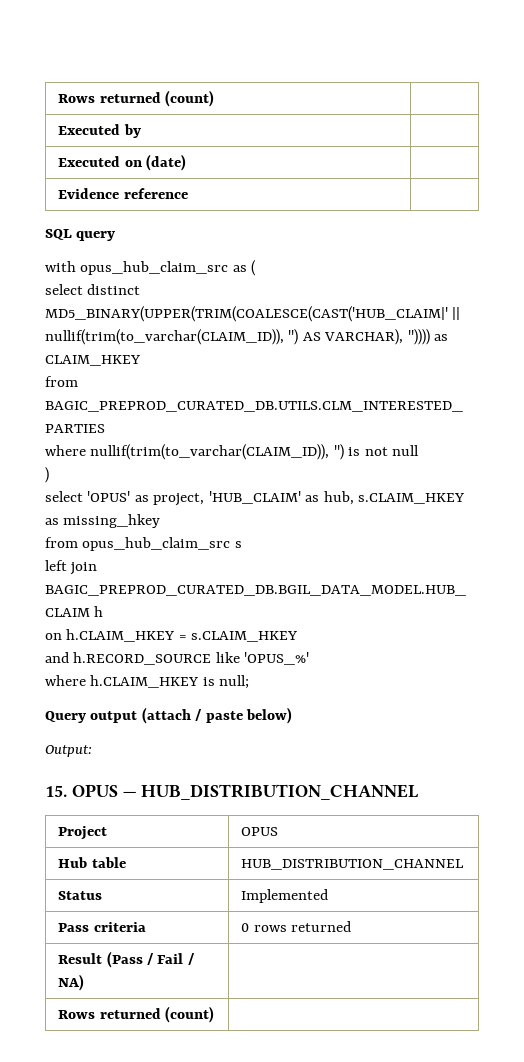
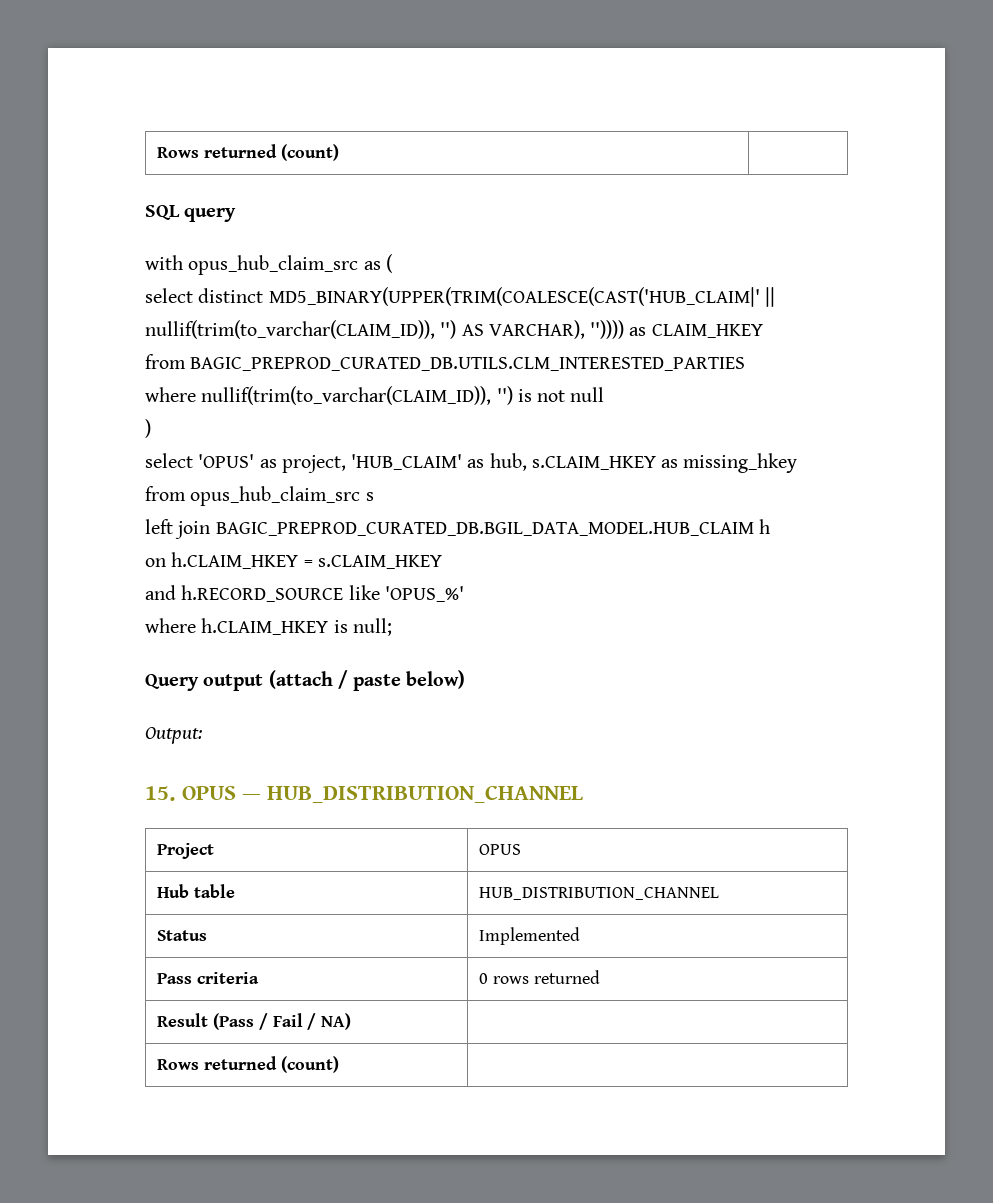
[58,90,214,107] [58,124,141,138] [58,154,186,171] [58,188,188,199] Rows returned (count) | // Executed by | // Executed on (date) | // Evidence reference | -> [157,144,339,161] Rows returned (count) |

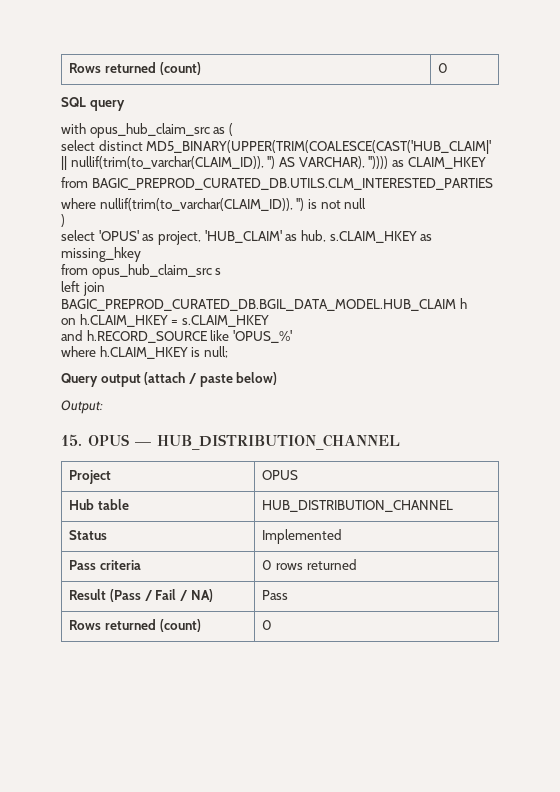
[157,144,339,161] Rows returned (count) | -> [69,62,201,75] [438,63,449,73] Rows returned (count) | 0
[157,1056,339,1073] // Rows returned (count) | -> [262,590,289,600] [69,619,201,632] [262,620,273,630] Pass // Rows returned (count) | 0

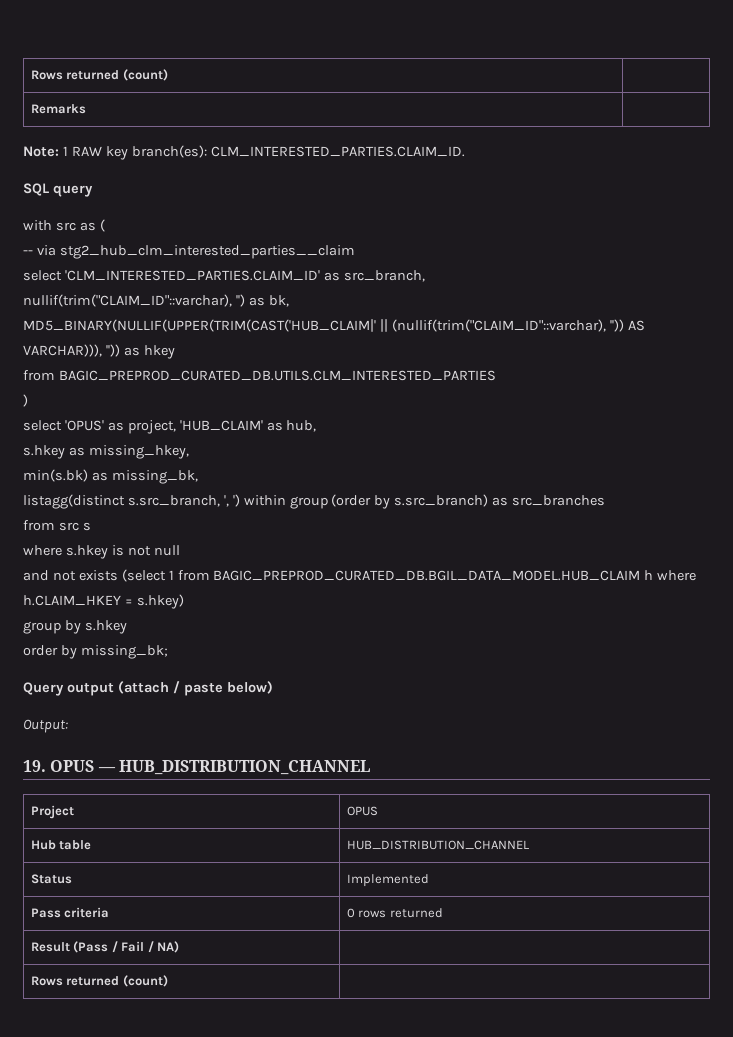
[69,62,201,75] [438,63,449,73] Rows returned (count) | 0 -> [30,69,168,81] [30,104,86,114] [23,145,465,160] Rows returned (count) | // Remarks | // Note: 1 RAW key branch(es): CLM_INTERESTED_PARTIES.CLAIM_ID.
[89,123,210,138] opus_hub_claim_src -> [55,222,76,231] src
[61,140,492,154] [61,156,486,170] [61,177,493,190] [61,198,367,211] select distinct MD5_BINARY(UPPER(TRIM(COALESCE(CAST('HUB_CLAIM|' || nullif(trim(to_varchar(CLAIM_ID)), '') AS VARCHAR), '')))) as CLAIM_HKEY // from BAGIC_PREPROD_CURATED_DB.UTILS.CLM_INTERESTED_PARTIES // where nullif(trim(to_varchar(CLAIM_ID)), '') is not null -> [23,245,355,259] [23,270,425,282] [23,294,289,307] [23,319,645,332] [23,344,175,359] [23,370,496,381] -- via stg2_hub_clm_interested_parties__claim // select 'CLM_INTERESTED_PARTIES.CLAIM_ID' as src_branch, // nullif(trim("CLAIM_ID"::varchar), '') as bk, // MD5_BINARY(NULLIF(UPPER(TRIM(CAST('HUB_CLAIM|' || (nullif(trim("CLAIM_ID"::varchar), '')) AS VARCHAR))), '')) as hkey // from BAGIC_PREPROD_CURATED_DB.UTILS.CLM_INTERESTED_PARTIES
[329,231,433,243] [61,247,141,262] [61,264,212,279] s.CLAIM_HKEY as missing_hkey // from opus_hub_claim_src -> [23,445,189,459] [23,469,198,484] [23,494,606,509] [23,520,79,531] // s.hkey as missing_hkey, // min(s.bk) as missing_bk, // listagg(distinct s.src_branch, ', ') within group (order by s.src_branch) as src_branches // from src
[61,281,105,296] left join -> [23,545,180,559] [23,569,210,582] where s.hkey is not null // and not exists (select 1 from
[61,318,76,325] // on -> [657,570,697,581] where
[181,315,269,327] [61,330,292,343] [61,346,228,359] s.CLAIM_HKEY // and h.RECORD_SOURCE like 'OPUS_%' // where h.CLAIM_HKEY is null; -> [136,594,184,609] [23,620,127,634] [23,645,168,659] s.hkey) // group by s.hkey // order by missing_bk;
[61,434,82,446] 15. -> [23,760,46,772] 19.
[262,590,289,600] [69,619,201,632] [262,620,273,630] Pass // Rows returned (count) | 0 -> [30,975,168,987] // Rows returned (count) |

